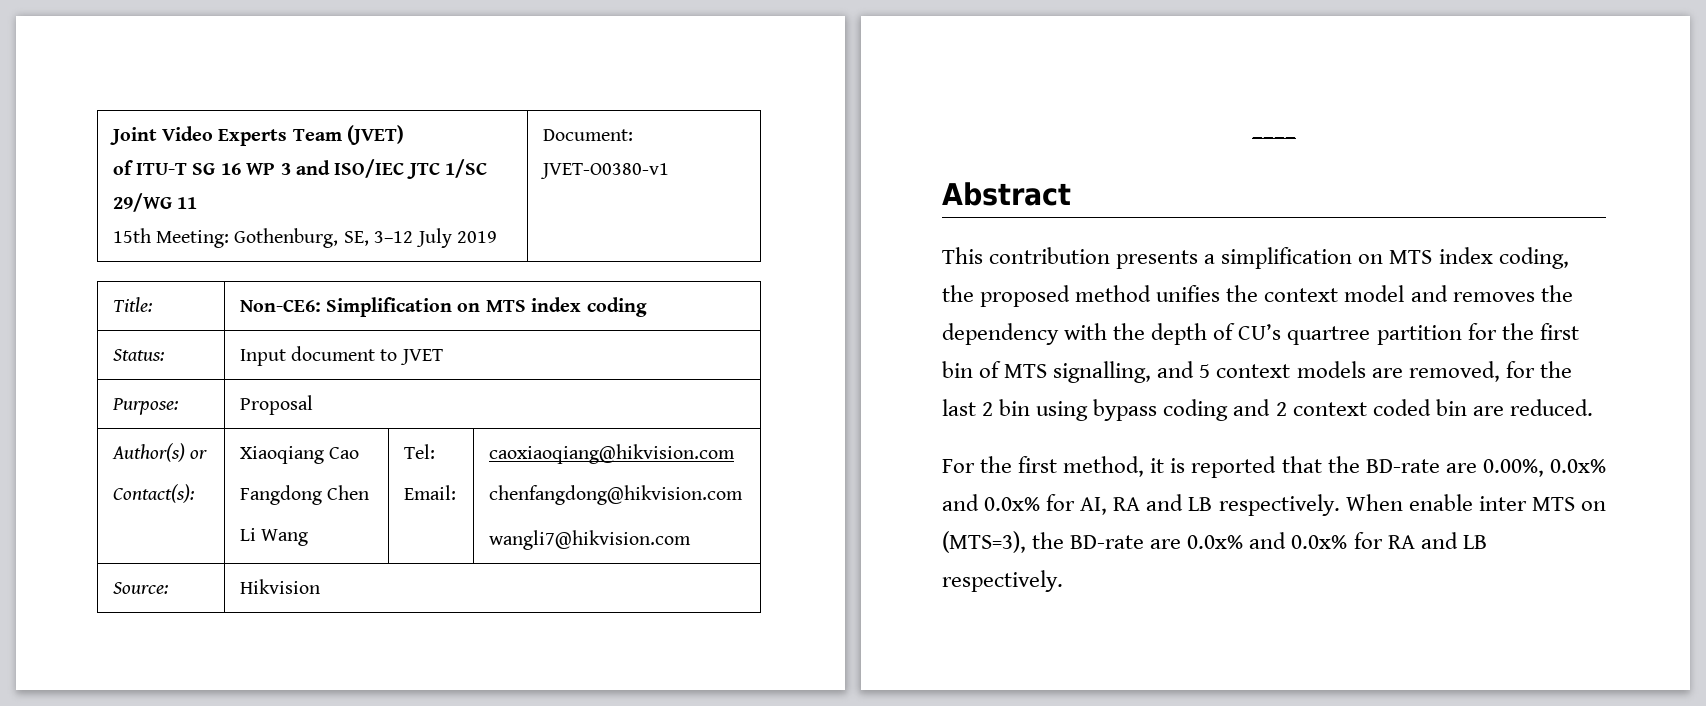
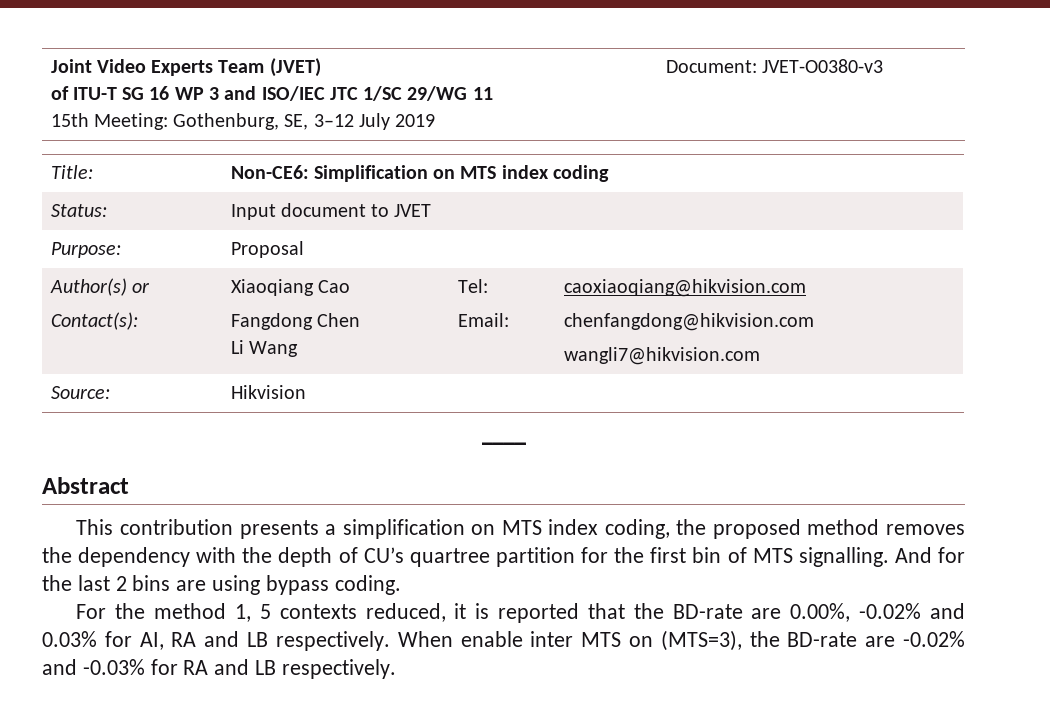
[539,163,669,179] JVET-O0380-v1 -> [761,59,883,73] JVET-O0380-v3
[1156,285,1448,302] unifies the context model and -> (880, 527) none
[1053,361,1572,383] [942,399,1593,421] [942,456,1145,477] signalling, and 5 context models are removed, for the last 2 bin using bypass coding and 2 context coded bin are reduced. // For the first method, -> [798,547,966,567] [42,575,401,595] [76,603,446,622] signalling. And for the last 2 bins are using bypass coding. // For the method 1, 5 contexts reduced,
[1549,459,1606,473] [942,494,1041,511] 0.0x% and 0.0x% -> [859,603,965,619] [42,631,97,647] -0.02% and 0.03%
[1187,532,1348,549] 0.0x% and 0.0x% -> [903,631,965,647] [42,659,145,675] -0.02% and -0.03%

